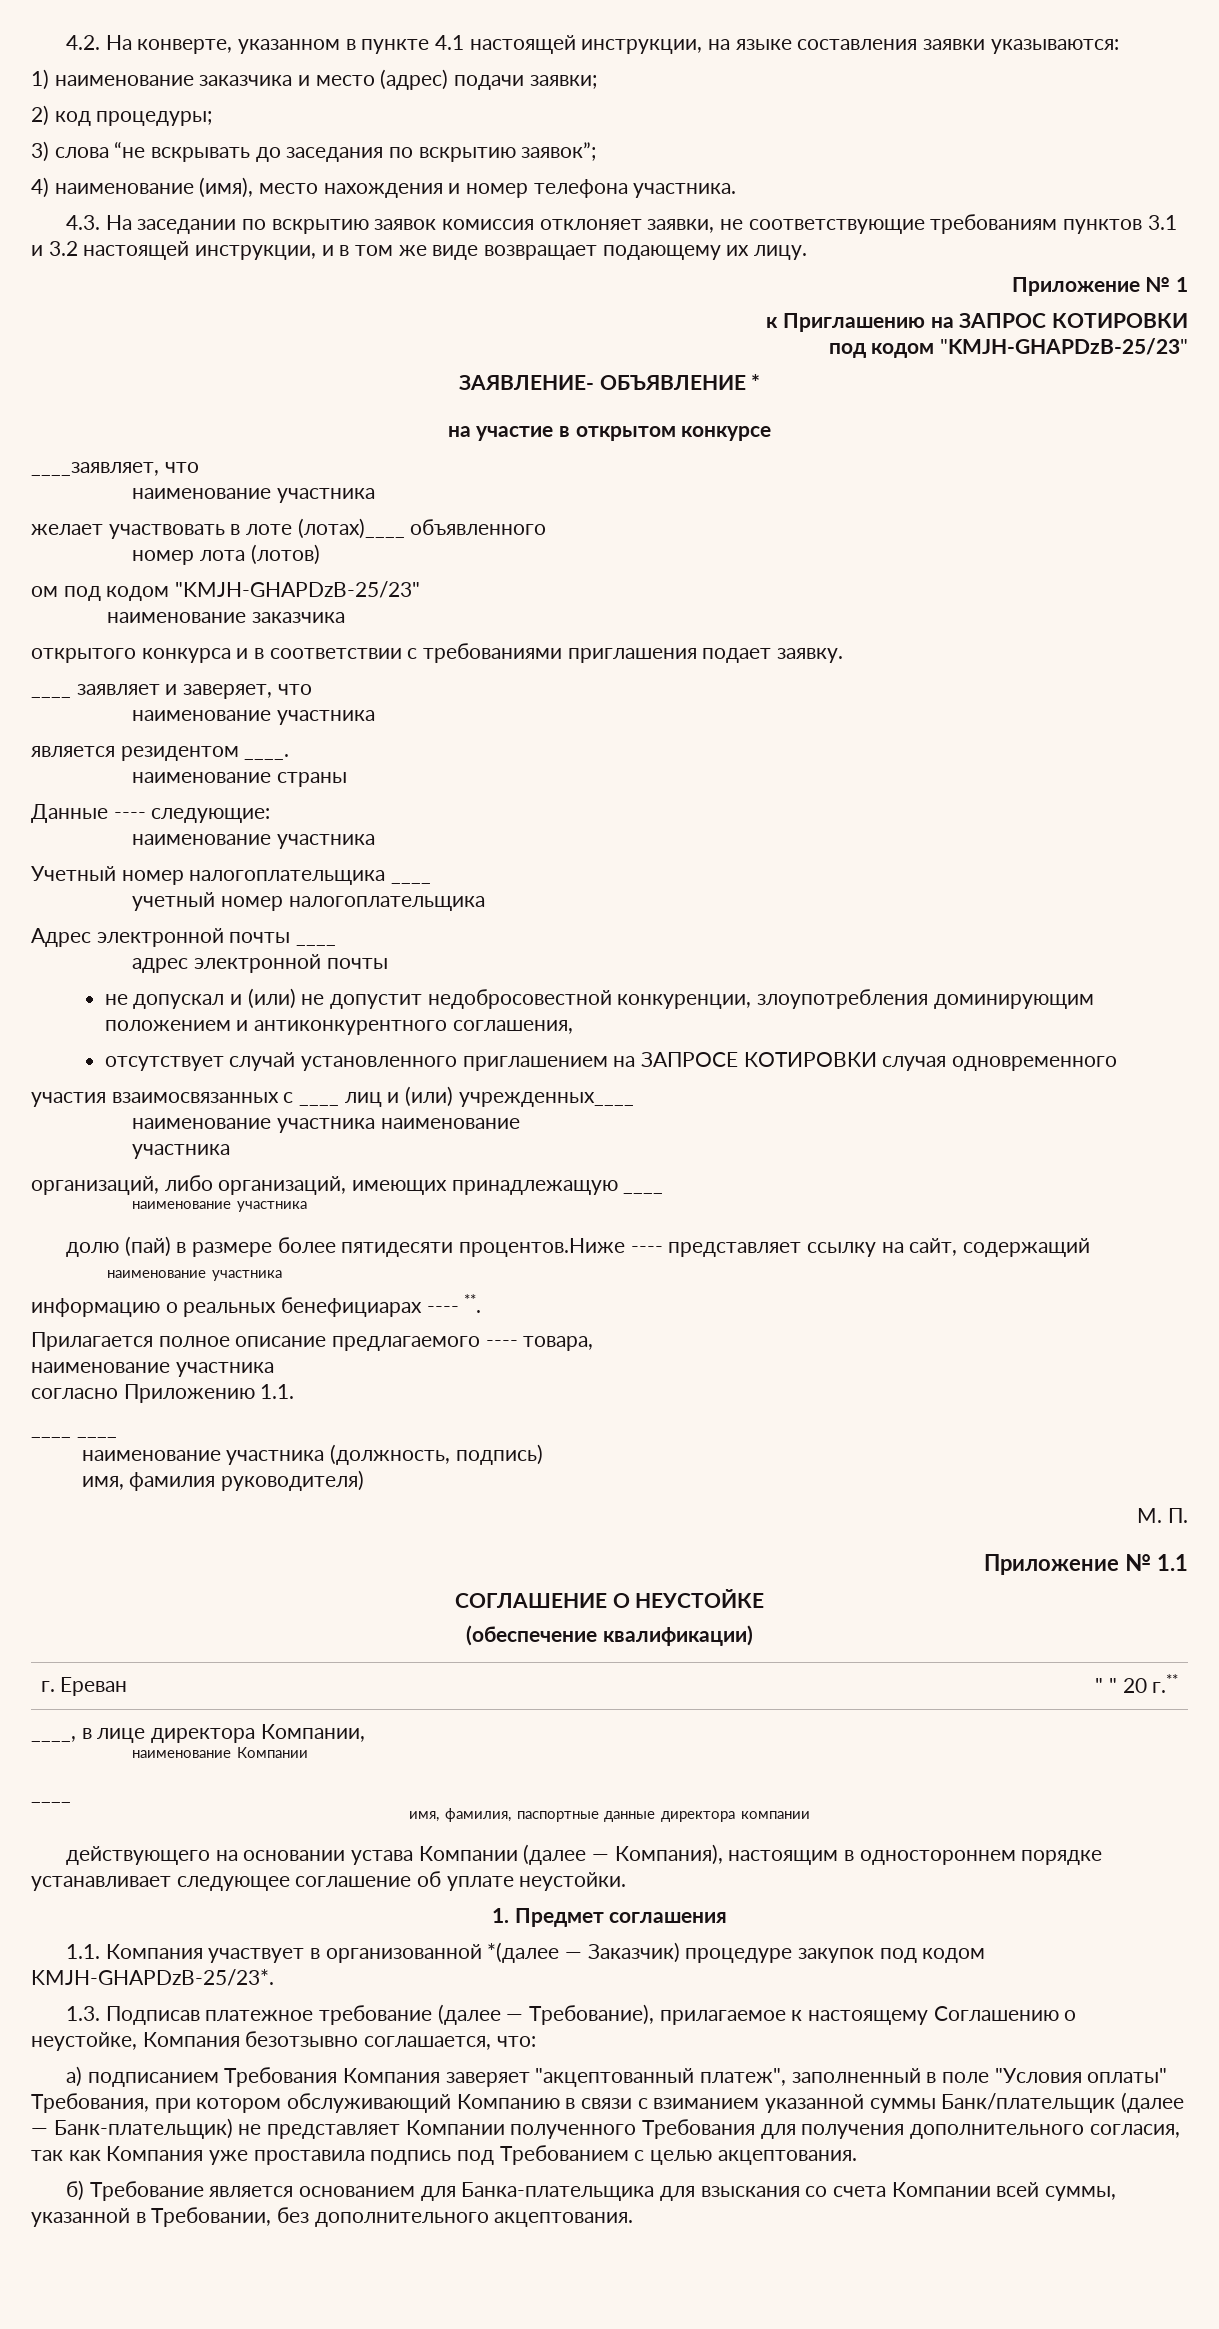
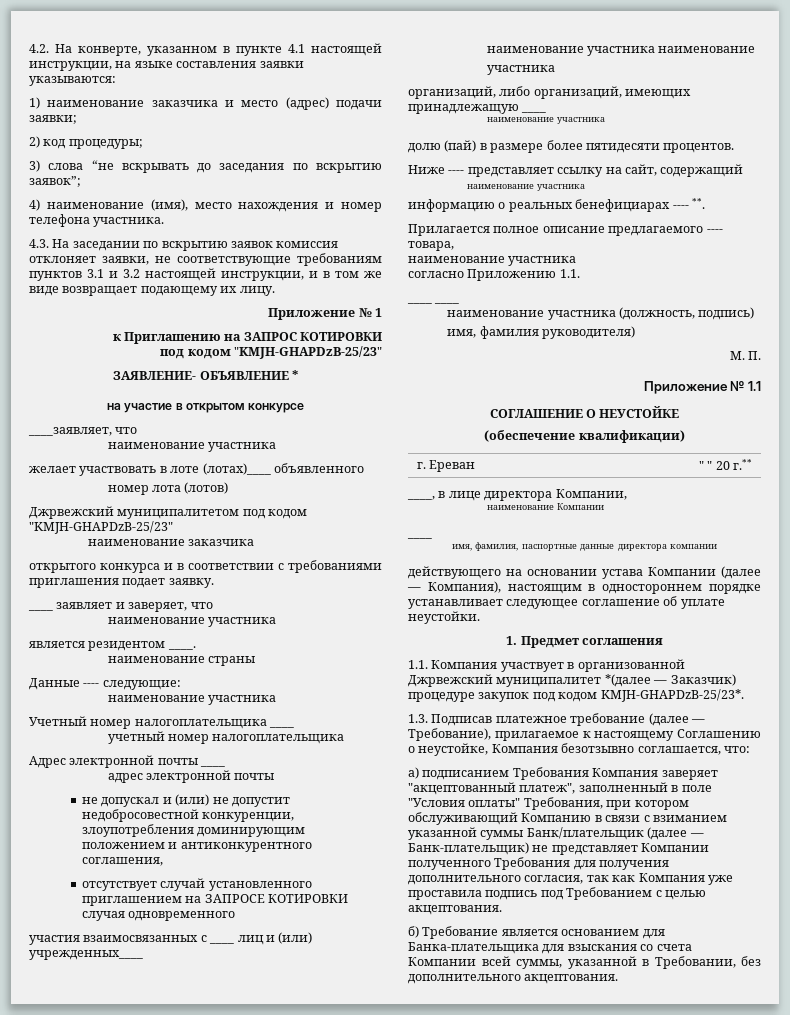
[31,586,58,597] ом -> [29,506,240,519] Джрвежский муниципалитетом
[459,1238,626,1257] процентов.Ниже -> [663,143,735,153] [408,165,445,174] процентов. // Ниже
(482, 1953) none -> [408,674,602,687] Джрвежский муниципалитет

